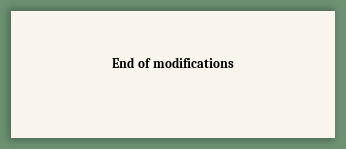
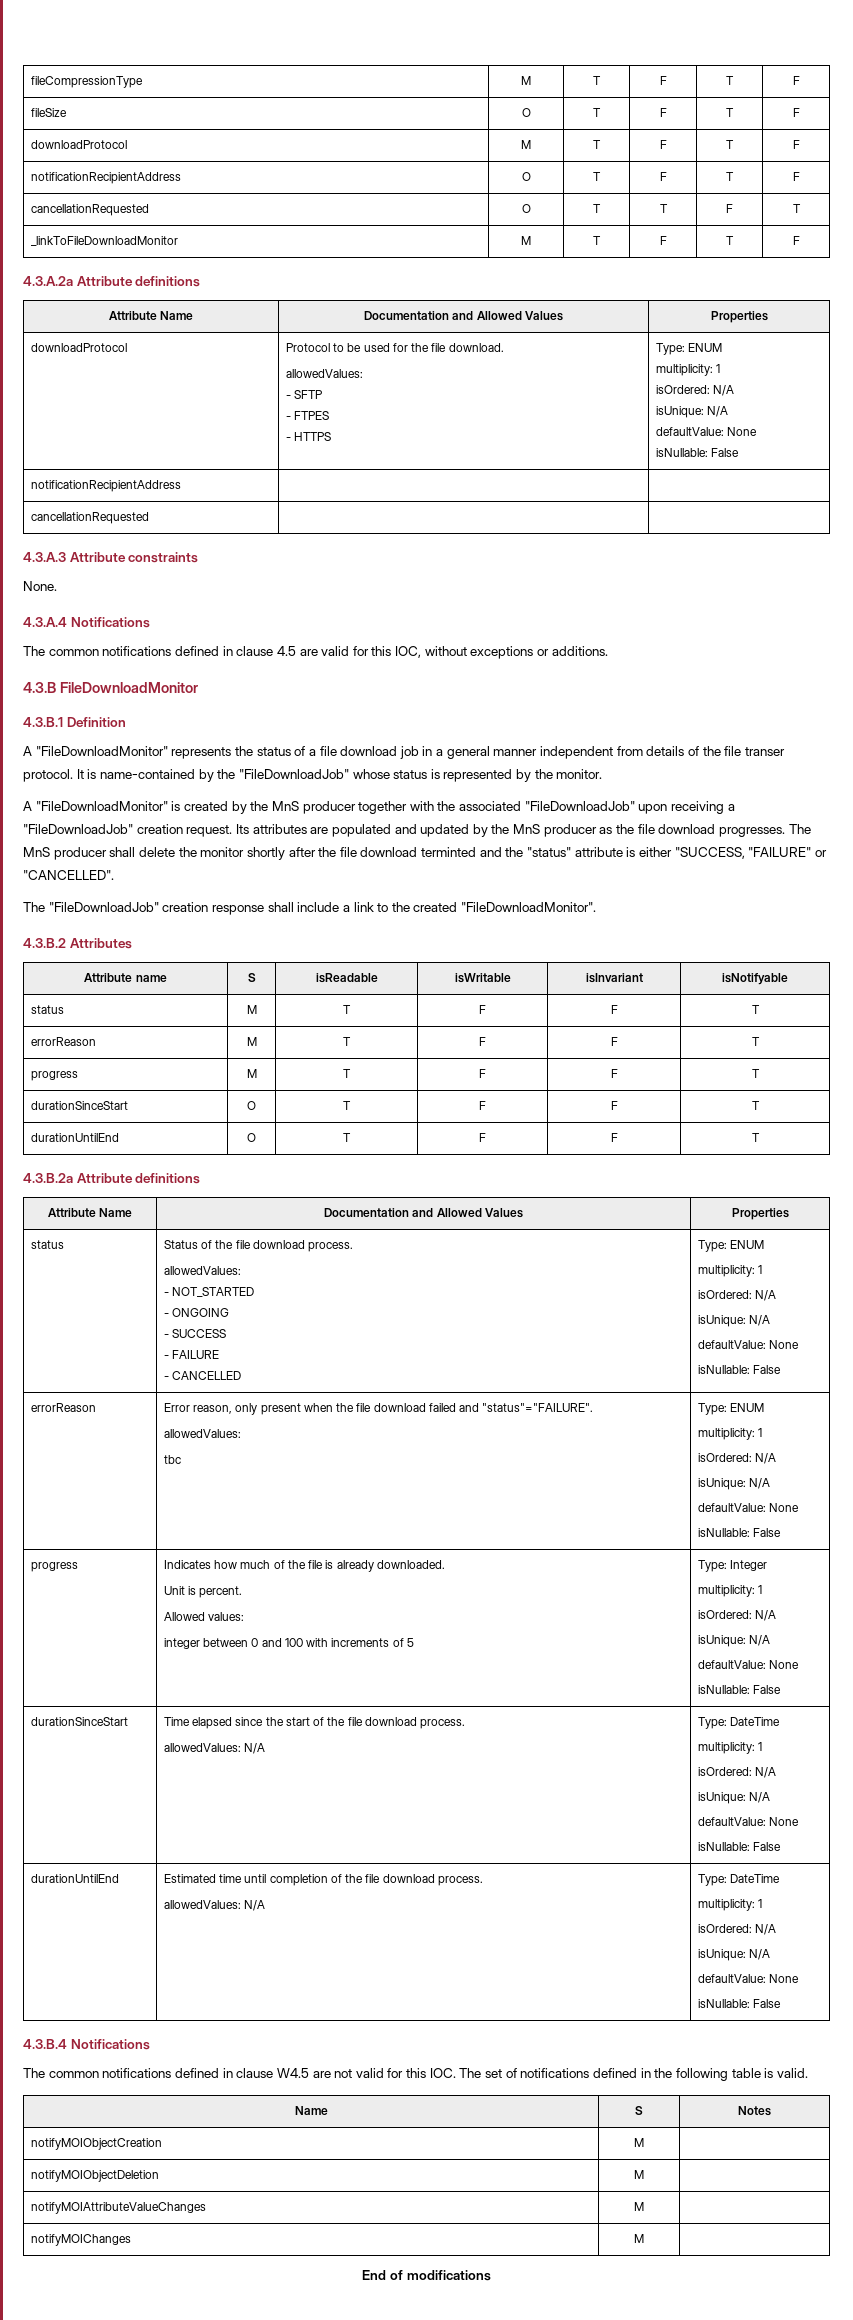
(112, 62) none -> [30,76,143,88] [521,76,531,85] [593,76,601,85] [659,76,667,85] [726,76,734,85] [792,76,800,85] [30,108,67,117] [521,108,531,117] [593,108,601,117] [659,108,667,117] [726,108,734,117] [792,108,800,117] [30,140,127,149] [521,140,531,149] [593,140,601,149] [659,140,667,149] [726,140,734,149] [792,140,800,149] [30,172,181,184] [521,172,531,181] [593,172,601,181] [659,172,667,181] [726,172,734,181] [792,172,800,181] [30,204,149,216] [521,204,531,213] [593,204,601,213] [659,204,668,213] [726,204,733,213] [792,204,801,213] [30,236,178,246] [521,236,531,245] [593,236,601,245] [659,236,667,245] [726,236,734,245] [792,236,800,245] [23,276,201,287] [108,311,194,320] [364,311,563,321] [710,311,768,323] [30,343,127,352] [285,343,504,352] [285,369,363,378] [285,390,323,399] [285,411,330,420] [285,432,332,441] [655,343,723,355] [655,364,721,376] [655,385,735,396] [655,406,729,418] [655,427,758,436] [655,448,740,457] [30,480,181,492] [30,512,149,524] [23,552,199,563] [23,581,57,591] [23,617,150,628] [23,646,608,659] [23,682,198,693] [23,717,126,727] [23,746,785,759] [23,769,603,782] [23,801,735,814] [23,824,811,837] [23,847,827,860] [23,870,114,880] [23,902,597,915] [23,938,132,949] [84,973,167,982] [247,973,256,982] [315,973,378,983] [454,973,511,983] [585,973,643,983] [722,973,788,985] [30,1005,64,1014] [246,1005,257,1014] [343,1005,351,1014] [479,1005,486,1014] [610,1005,618,1014] [751,1005,760,1014] [30,1037,96,1046] [246,1037,257,1046] [343,1037,351,1046] [479,1037,486,1046] [610,1037,618,1046] [751,1037,760,1046] [30,1071,78,1081] [246,1069,257,1078] [343,1069,351,1078] [479,1069,486,1078] [610,1069,618,1078] [751,1069,760,1078] [30,1101,128,1110] [247,1101,256,1110] [343,1101,351,1110] [479,1101,486,1110] [610,1101,618,1110] [751,1101,760,1110] [30,1133,119,1142] [247,1133,256,1142] [343,1133,351,1142] [479,1133,486,1142] [610,1133,618,1142] [751,1133,760,1142] [23,1173,201,1184] [47,1208,133,1217] [324,1208,523,1218] [731,1208,789,1220] [30,1240,64,1249] [163,1240,354,1252] [163,1266,241,1275] [163,1287,255,1297] [163,1308,230,1317] [163,1329,227,1338] [163,1350,220,1359] [163,1371,242,1380] [697,1240,765,1252] [697,1265,763,1277] [697,1290,777,1301] [697,1315,771,1327] [697,1340,800,1349] [697,1365,782,1374] [30,1403,96,1412] [163,1403,594,1415] [163,1429,241,1438] [163,1455,181,1464] [697,1403,765,1415] [697,1428,763,1440] [697,1453,777,1464] [697,1478,771,1490] [697,1503,800,1512] [697,1528,782,1537] [30,1562,78,1572] [163,1560,445,1572] [163,1586,243,1598] [163,1612,245,1621] [163,1638,414,1649] [697,1560,768,1572] [697,1585,763,1597] [697,1610,777,1621] [697,1635,771,1647] [697,1660,800,1669] [697,1685,782,1694] [30,1717,128,1726] [163,1717,466,1729] [163,1743,266,1754] [697,1717,781,1729] [697,1742,763,1754] [697,1767,777,1778] [697,1792,771,1804] [697,1817,800,1826] [697,1842,782,1851] [30,1874,119,1883] [163,1874,483,1886] [163,1900,266,1911] [697,1874,781,1886] [697,1899,763,1911] [697,1924,777,1935] [697,1949,771,1961] [697,1974,800,1983] [697,1999,782,2008] [23,2039,150,2050] [23,2068,808,2081] [294,2106,328,2115] [635,2106,643,2115] [738,2106,771,2116] [30,2138,162,2150] [634,2138,644,2147] [30,2170,159,2182] [634,2170,644,2179] [30,2202,206,2214] [634,2202,644,2211] [30,2234,131,2246] [634,2234,644,2243] fileCompressionType | M | T | F | T | F // fileSize | O | T | F | T | F // downloadProtocol | M | T | F | T | F // notificationRecipientAddress | O | T | F | T | F // cancellationRequested | O | T | T | F | T // _linkToFileDownloadMonitor | M | T | F | T | F // 4.3.A.2a Attribute definitions // Attribute Name | Documentation and Allowed Values | Properties // downloadProtocol | Protocol to be used for the file download. // allowedValues: // - SFTP // - FTPES // - HTTPS | Type: ENUM // multiplicity: 1 // isOrdered: N/A // isUnique: N/A // defaultValue: None // isNullable: False // notificationRecipientAddress | | // cancellationRequested | | // 4.3.A.3 Attribute constraints // None. // 4.3.A.4 Notifications // The common notifications defined in clause 4.5 are valid for this IOC, without exceptions or additions. // 4.3.B FileDownloadMonitor // 4.3.B.1 Definition // A "FileDownloadMonitor" represents the status of a file download job in a general manner independent from details of the file transer protocol. It is name-contained by the "FileDownloadJob" whose status is represented by the monitor. // A "FileDownloadMonitor" is created by the MnS producer together with the associated "FileDownloadJob" upon receiving a "FileDownloadJob" creation request. Its attributes are populated and updated by the MnS producer as the file download progresses. The MnS producer shall delete the monitor shortly after the file download terminted and the "status" attribute is either "SUCCESS, "FAILURE" or "CANCELLED". // The "FileDownloadJob" creation response shall include a link to the created "FileDownloadMonitor". // 4.3.B.2 Attributes // Attribute name | S | isReadable | isWritable | isInvariant | isNotifyable // status | M | T | F | F | T // errorReason | M | T | F | F | T // progress | M | T | F | F | T // durationSinceStart | O | T | F | F | T // durationUntilEnd | O | T | F | F | T // 4.3.B.2a Attribute definitions // Attribute Name | Documentation and Allowed Values | Properties // status | Status of the file download process. // allowedValues: // - NOT_STARTED // - ONGOING // - SUCCESS // - FAILURE // - CANCELLED | Type: ENUM // multiplicity: 1 // isOrdered: N/A // isUnique: N/A // defaultValue: None // isNullable: False // errorReason | Error reason, only present when the file download failed and "status"="FAILURE". // allowedValues: // tbc | Type: ENUM // multiplicity: 1 // isOrdered: N/A // isUnique: N/A // defaultValue: None // isNullable: False // progress | Indicates how much of the file is already downloaded. // Unit is percent. // Allowed values: // integer between 0 and 100 with increments of 5 | Type: Integer // multiplicity: 1 // isOrdered: N/A // isUnique: N/A // defaultValue: None // isNullable: False // durationSinceStart | Time elapsed since the start of the file download process. // allowedValues: N/A | Type: DateTime // multiplicity: 1 // isOrdered: N/A // isUnique: N/A // defaultValue: None // isNullable: False // durationUntilEnd | Estimated time until completion of the file download process. // allowedValues: N/A | Type: DateTime // multiplicity: 1 // isOrdered: N/A // isUnique: N/A // defaultValue: None // isNullable: False // 4.3.B.4 Notifications // The common notifications defined in clause W4.5 are not valid for this IOC. The set of notifications defined in the following table is valid. // Name | S | Notes // notifyMOIObjectCreation | M | // notifyMOIObjectDeletion | M | // notifyMOIAttributeValueChanges | M | // notifyMOIChanges | M | //

